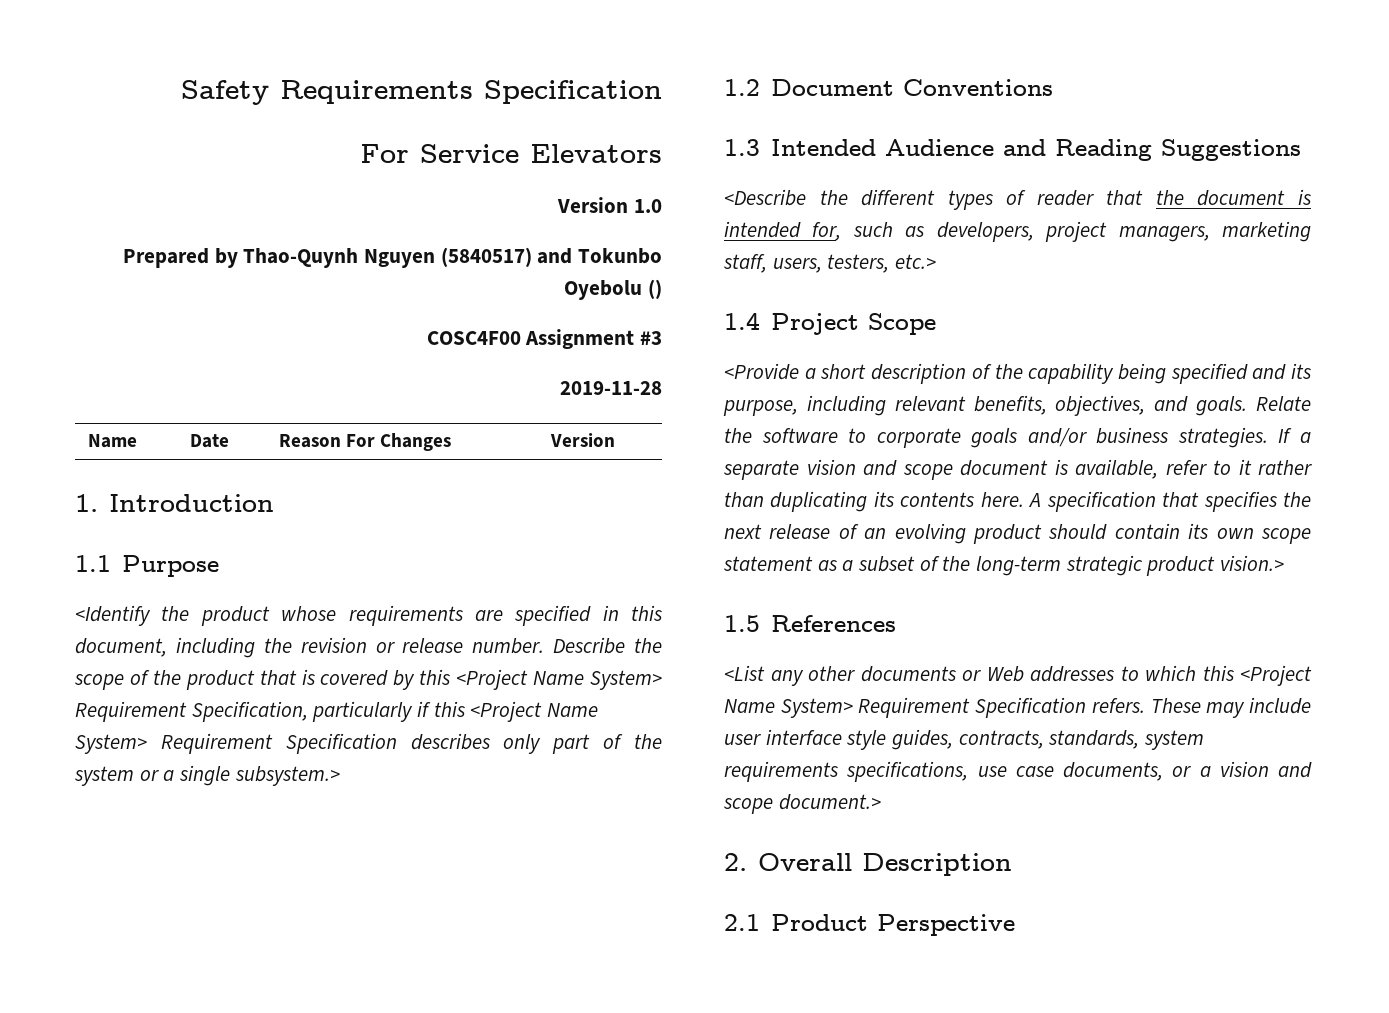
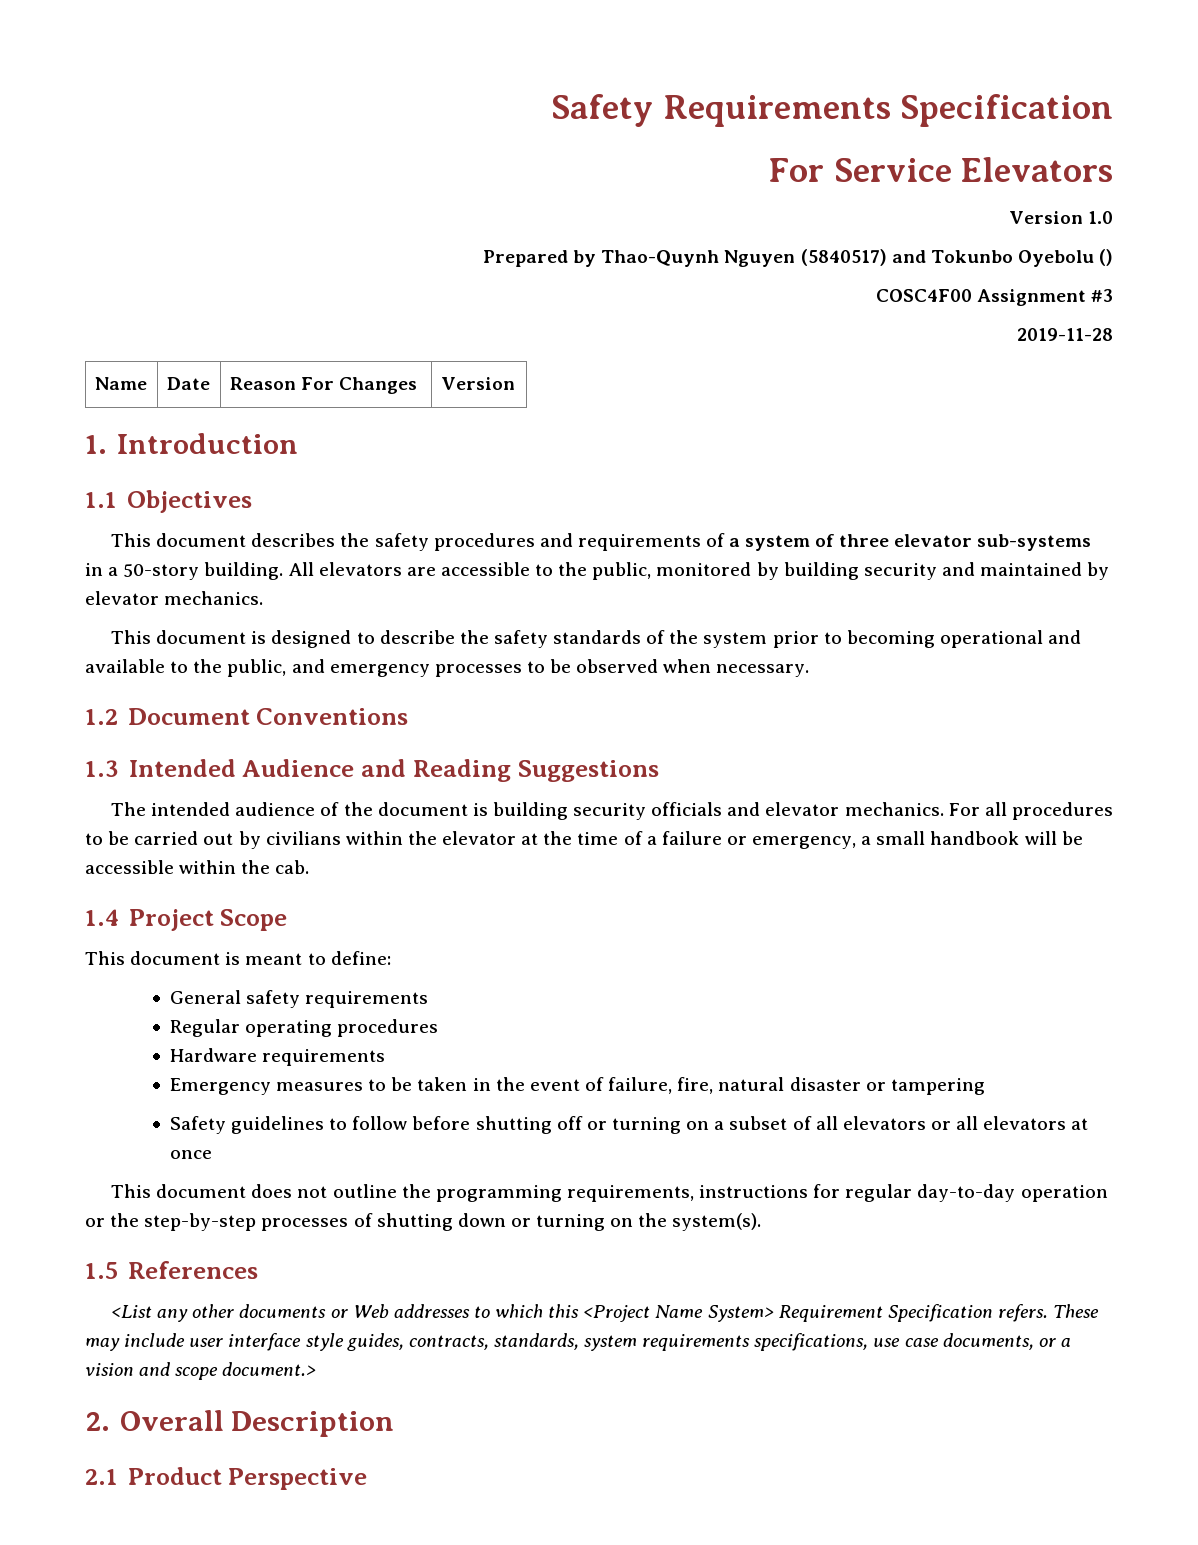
[121,555,219,577] [75,605,662,626] [75,637,662,658] [74,669,663,690] [75,701,599,722] [75,733,662,754] [74,765,340,786] Purpose // <Identify the product whose requirements are specified in this document, including the revision or release number. Describe the scope of the product that is covered by this <Project Name System> Requirement Specification, particularly if this <Project Name System> Requirement Specification describes only part of the system or a single subsystem.> -> [126,490,252,513] [110,533,1091,551] [85,562,1110,580] [85,591,264,605] [110,630,1082,648] [85,659,810,677] Objectives // This document describes the safety procedures and requirements of a system of three elevator sub-systems in a 50-story building. All elevators are accessible to the public, monitored by building security and maintained by elevator mechanics. // This document is designed to describe the safety standards of the system prior to becoming operational and available to the public, and emergency processes to be observed when necessary.
[724,189,1311,210] [724,221,1311,242] [723,254,937,273] [724,312,936,335] [724,363,1311,384] [723,395,1311,416] [724,427,1311,448] [723,459,1312,480] [724,491,1311,512] [724,523,1311,544] [723,555,1285,576] <Describe the different types of reader that the document is intended for, such as developers, project managers, marketing staff, users, testers, etc.> // 1.4 Project Scope // <Provide a short description of the capability being specified and its purpose, including relevant benefits, objectives, and goals. Relate the software to corporate goals and/or business strategies. If a separate vision and scope document is available, refer to it rather than duplicating its contents here. A specification that specifies the next release of an evolving product should contain its own scope statement as a subset of the long-term strategic product vision.> -> [110,802,1113,820] [85,831,1083,849] [85,860,310,874] [85,909,288,931] [85,951,391,965] [169,990,429,1008] [169,1019,439,1037] [169,1048,386,1066] [169,1077,985,1095] [169,1116,1089,1134] [169,1150,212,1159] [110,1184,1108,1202] [85,1213,762,1231] The intended audience of the document is building security officials and elevator mechanics. For all procedures to be carried out by civilians within the elevator at the time of a failure or emergency, a small handbook will be accessible within the cab. // 1.4 Project Scope // This document is meant to define: // General safety requirements // Regular operating procedures // Hardware requirements // Emergency measures to be taken in the event of failure, fire, natural disaster or tampering // Safety guidelines to follow before shutting off or turning on a subset of all elevators or all elevators at once // This document does not outline the programming requirements, instructions for regular day-to-day operation or the step-by-step processes of shutting down or turning on the system(s).

